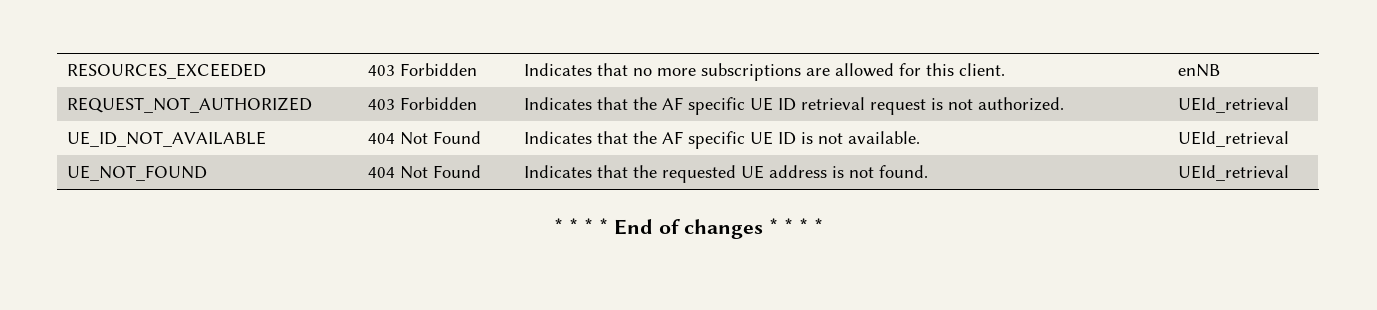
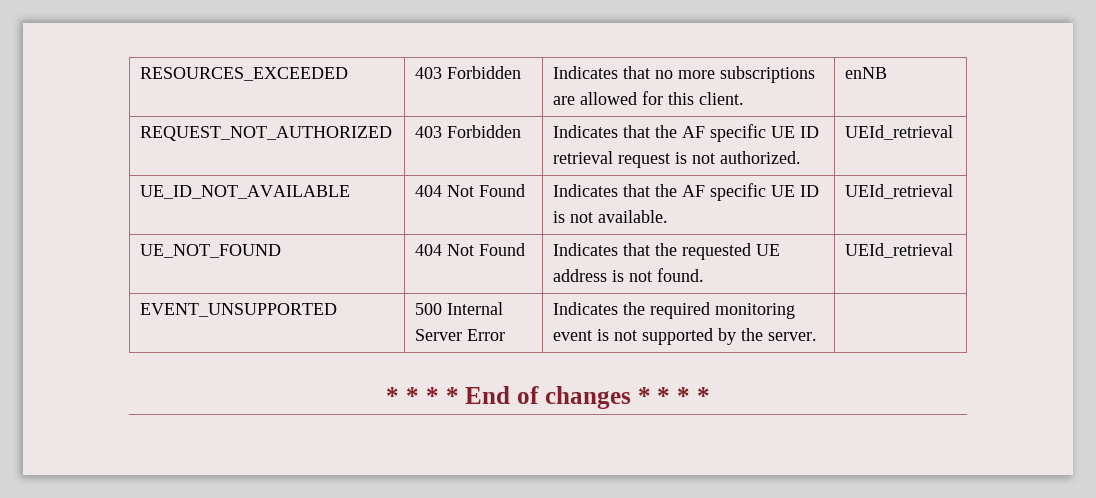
(1290, 173) none -> [140,303,338,317] [415,302,504,315] [415,329,506,341] [553,302,796,319] [553,328,818,345] // EVENT_UNSUPPORTED | 500 Internal Server Error | Indicates the required monitoring event is not supported by the server. |

